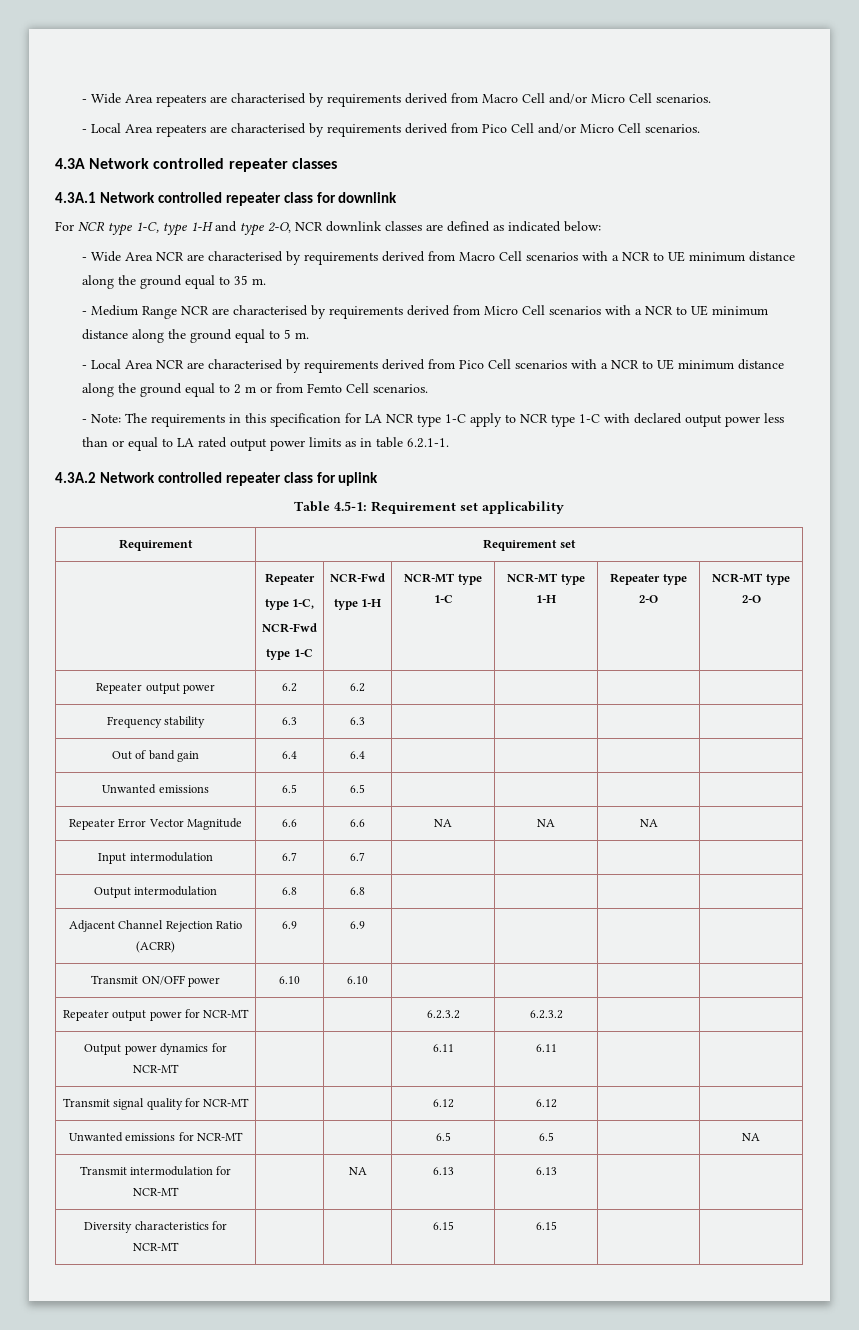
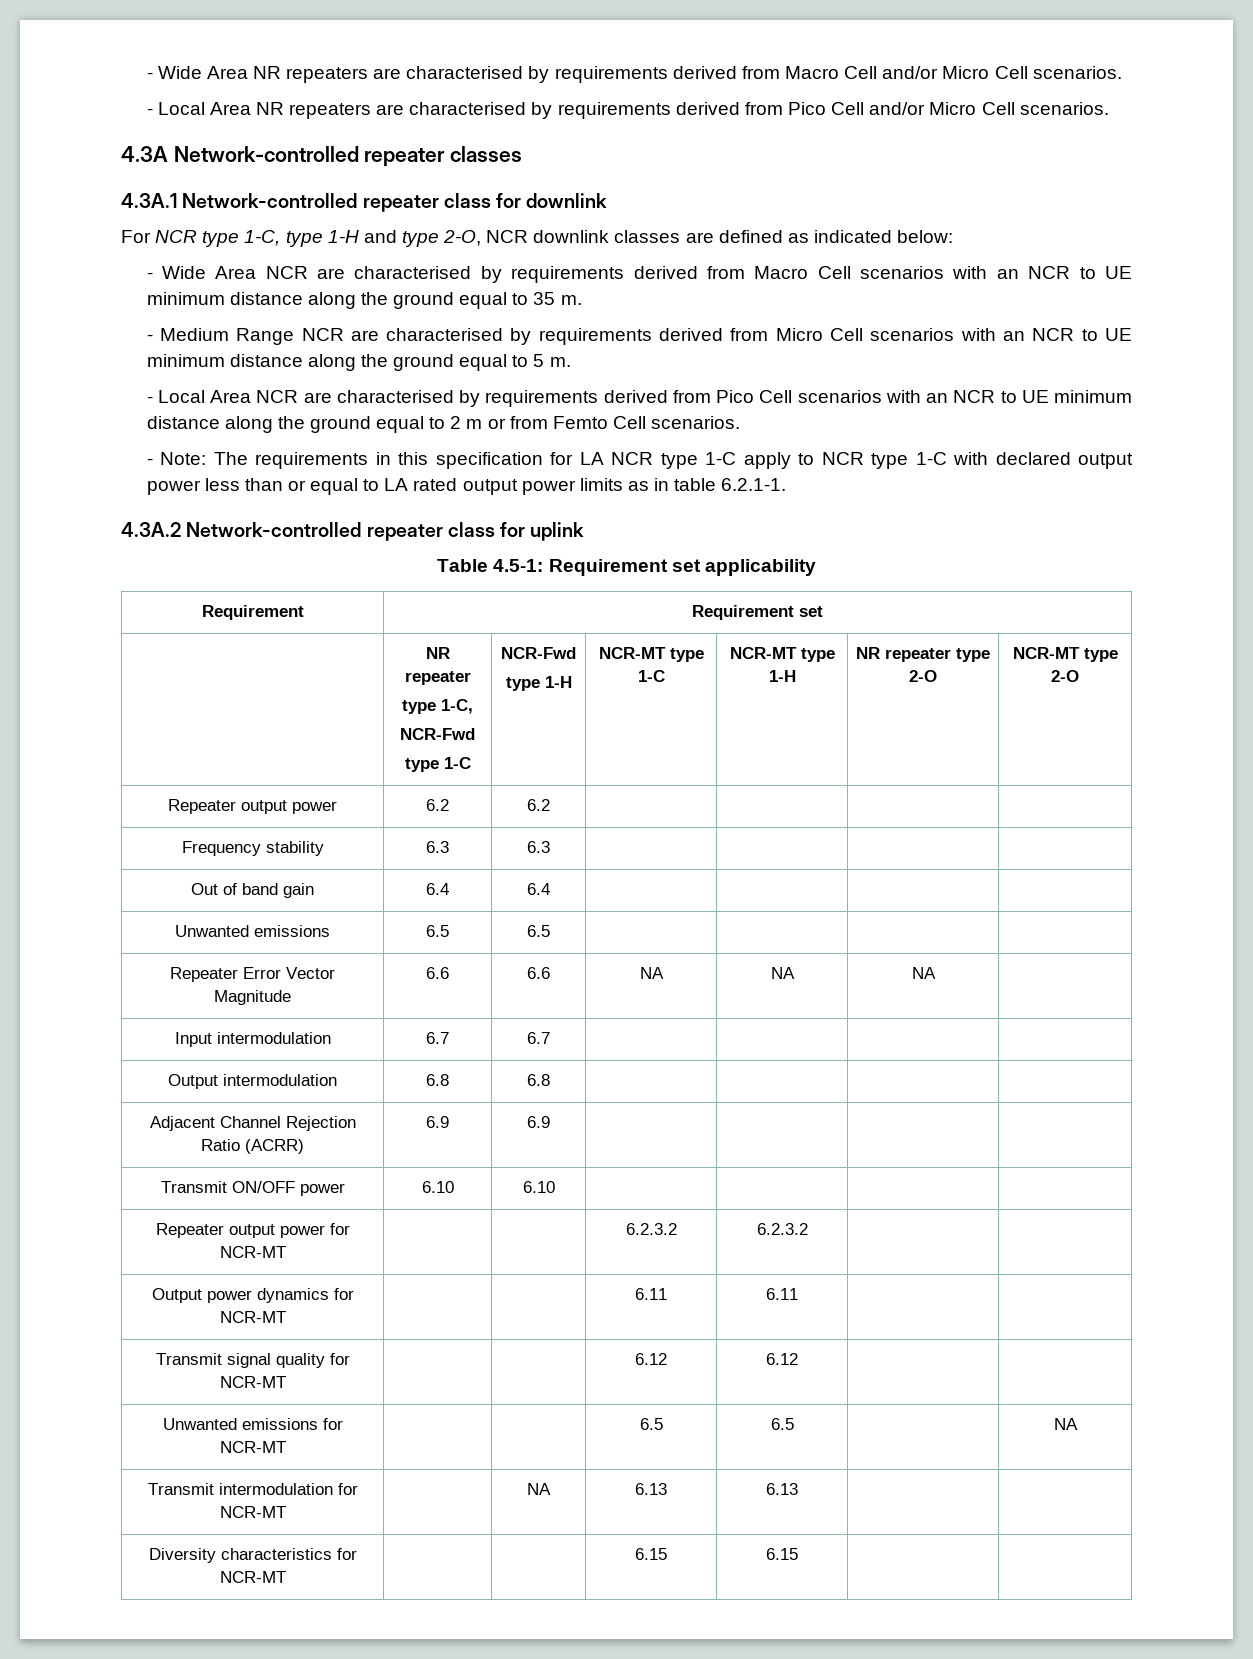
[81,93,153,104] - Wide Area -> [146,66,281,79] - Wide Area NR
(153, 128) none -> [255,102,284,115] NR
[89,158,225,169] Network controlled -> [173,146,359,162] Network-controlled
[99,192,222,203] Network controlled -> [182,193,358,208] Network-controlled
[611,255,619,261] a -> [996,269,1019,279] an
[634,309,642,315] a -> [1003,331,1026,341] an
[600,363,608,369] a -> [926,393,949,403] an
[99,472,222,483] Network controlled -> [186,522,362,537] Network-controlled
[265,573,315,585] Repeater -> [425,647,450,659] [404,671,471,685] NR repeater
[610,573,661,585] Repeater -> [856,647,951,662] NR repeater

